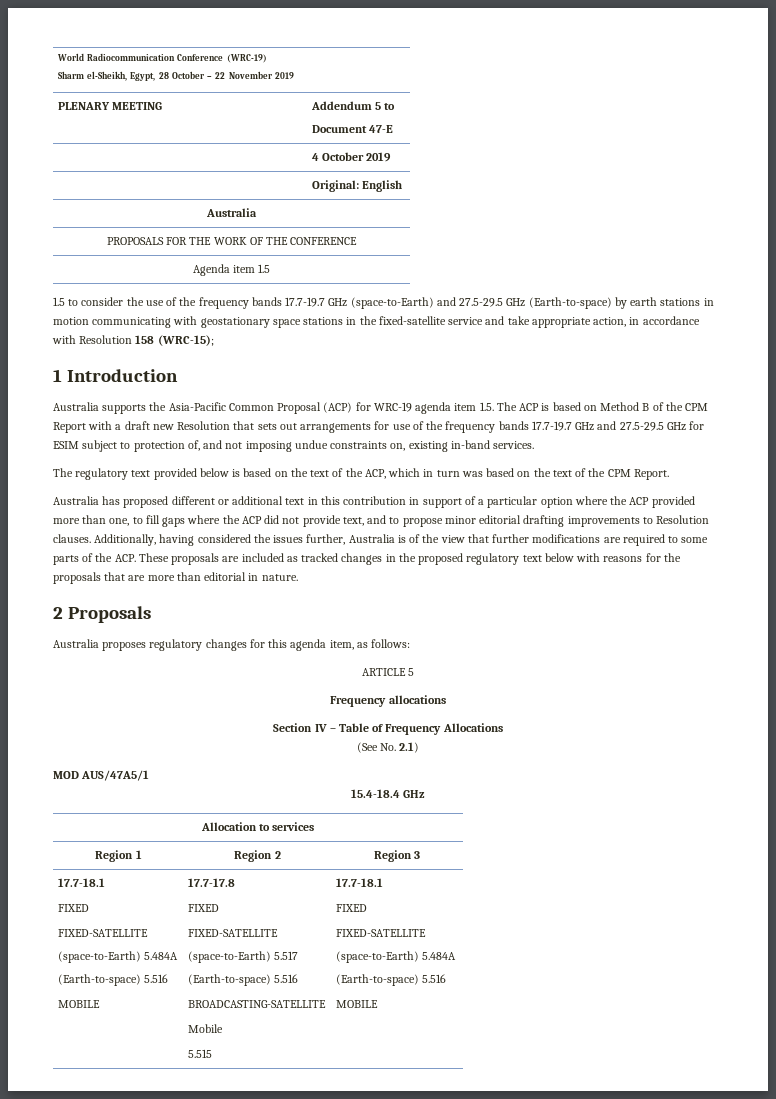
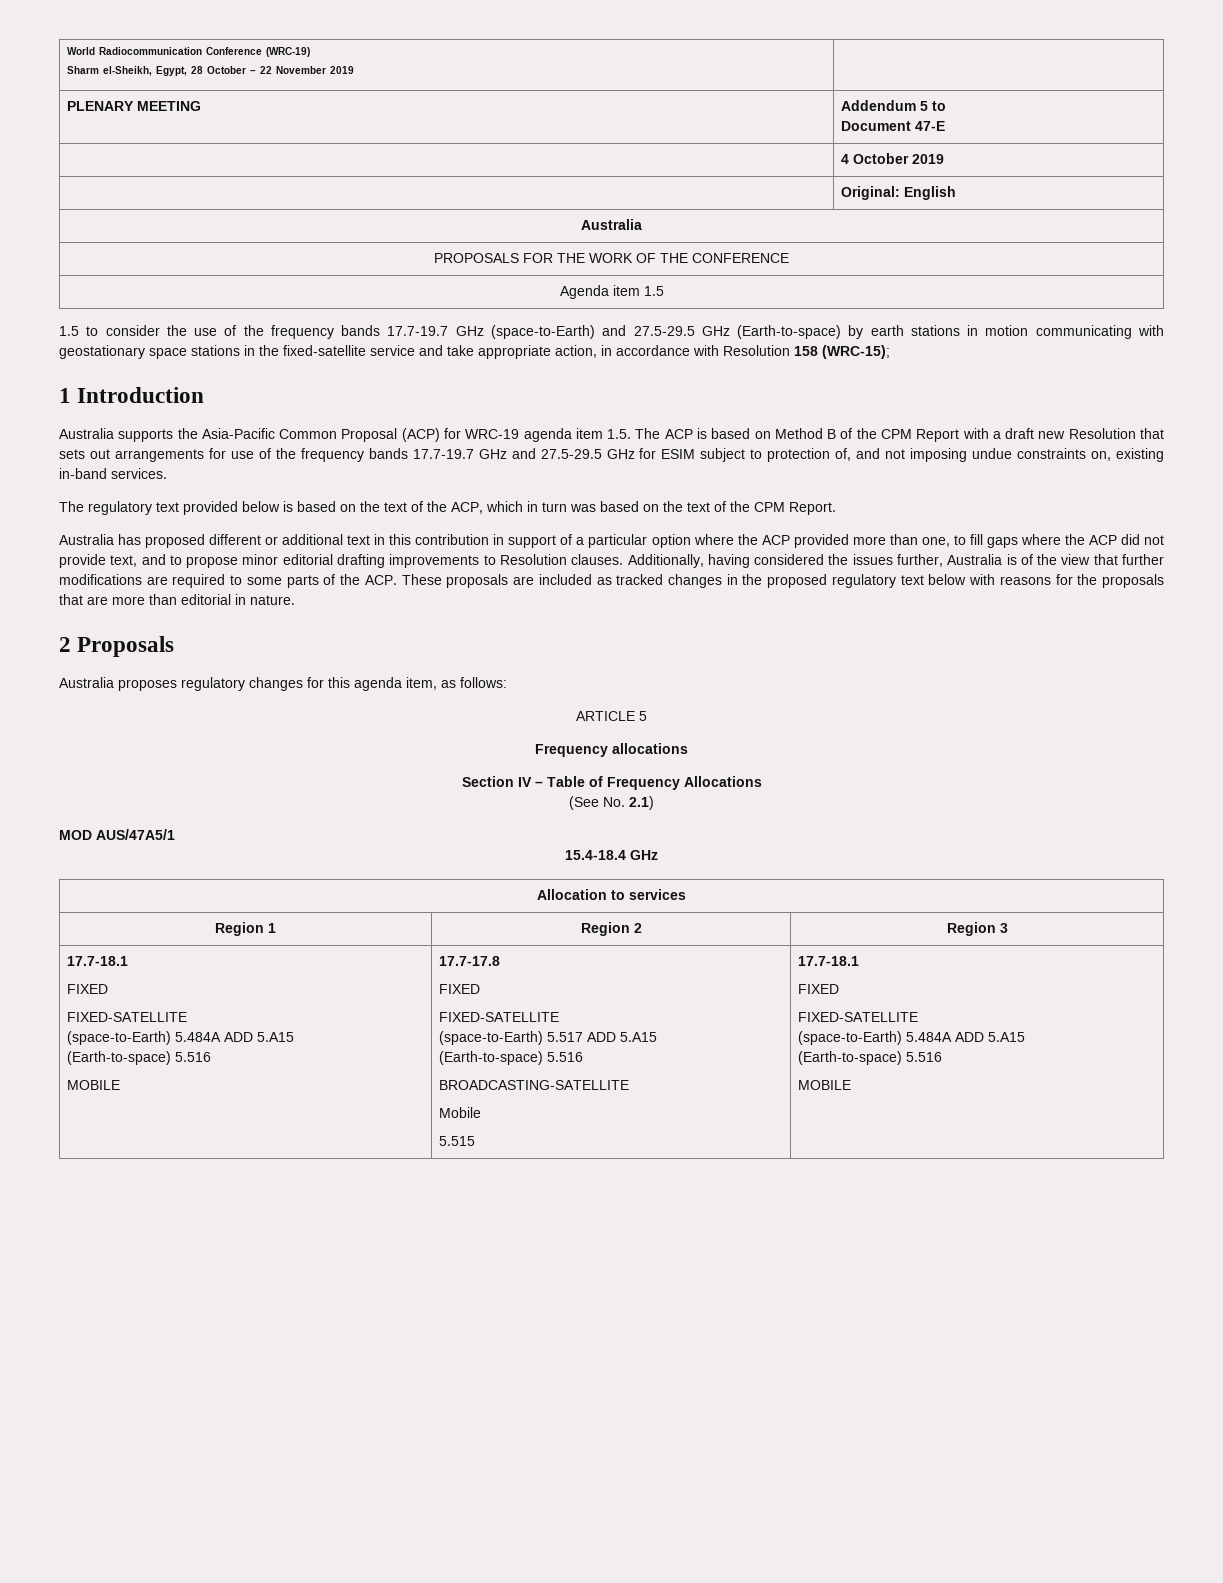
(179, 956) none -> [223,1032,294,1042] ADD 5.A15
(299, 955) none -> [586,1032,657,1042] ADD 5.A15
(457, 956) none -> [954,1032,1025,1042] ADD 5.A15

